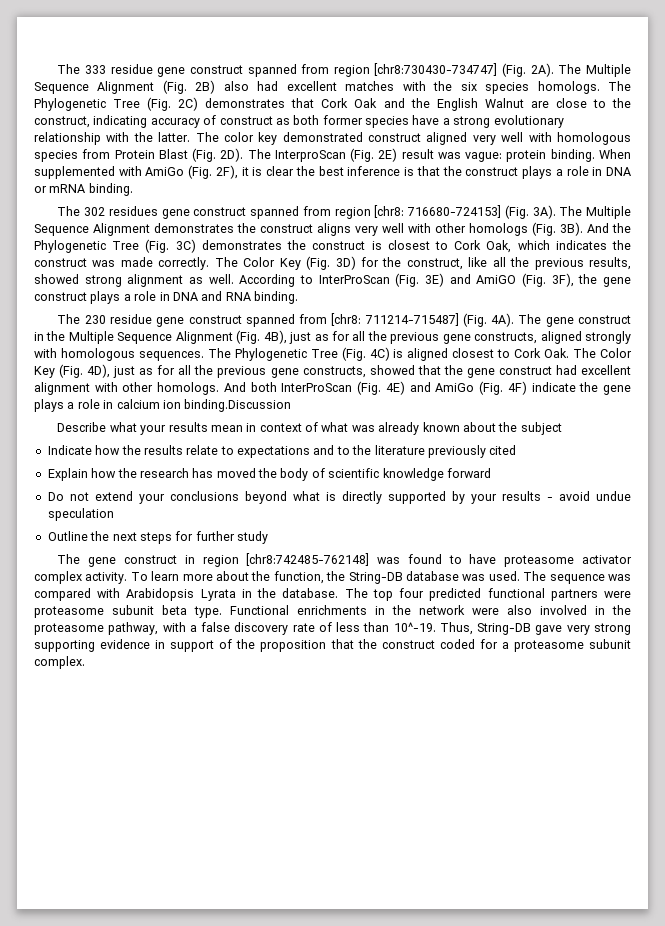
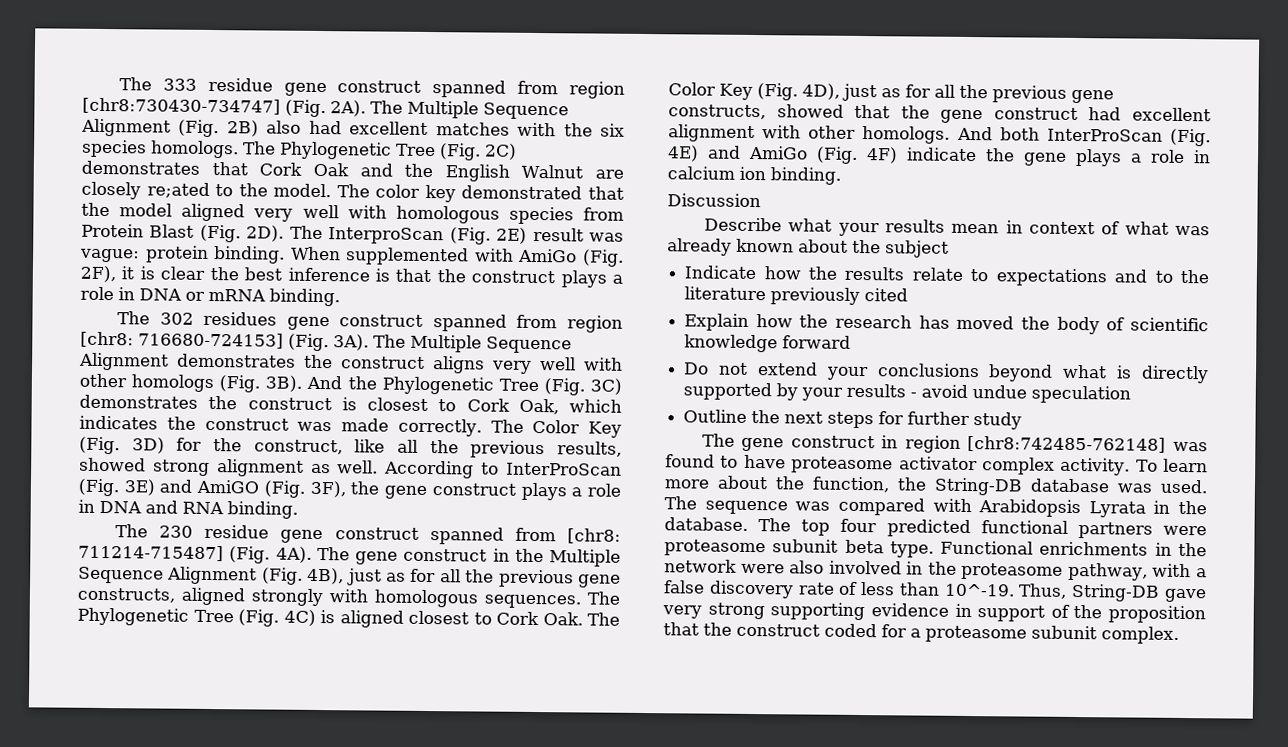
[555,98,632,108] [34,115,564,128] [34,132,191,145] close to the construct, indicating accuracy of construct as both former species have a strong evolutionary relationship with the latter. -> [81,181,332,200] closely re;ated to the model.
[368,133,422,142] construct -> [587,186,624,200] [81,202,173,217] that the model
[184,399,292,412] binding.Discussion -> [770,167,841,185] [667,193,761,208] binding. // Discussion

